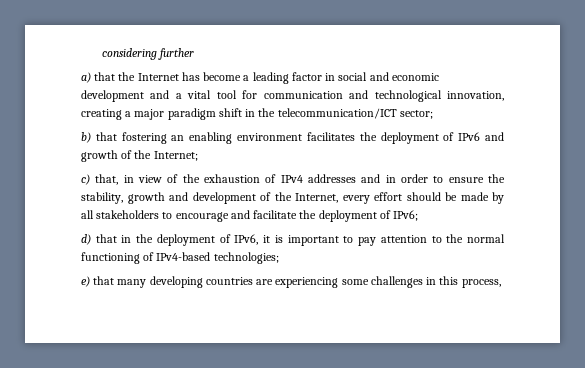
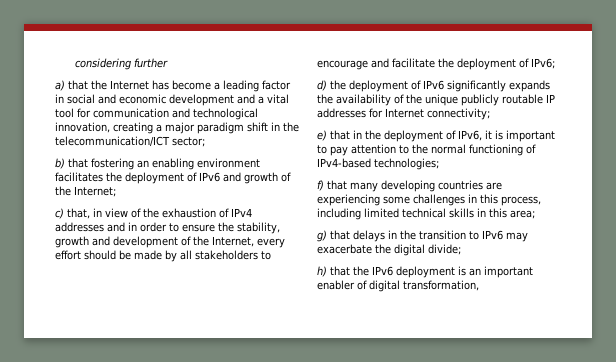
(91, 239) none -> [330,80,550,92] [317,94,555,106] [317,108,490,120] [317,130,327,141] the deployment of IPv6 significantly expands the availability of the unique publicly routable IP addresses for Internet connectivity; // e)
[81,276,90,287] e) -> [317,180,324,191] f)
(501, 283) none -> [317,208,535,220] [317,230,528,242] [317,244,461,256] [317,266,533,278] [317,280,479,292] including limited technical skills in this area; // g) that delays in the transition to IPv6 may exacerbate the digital divide; // h) that the IPv6 deployment is an important enabler of digital transformation,

